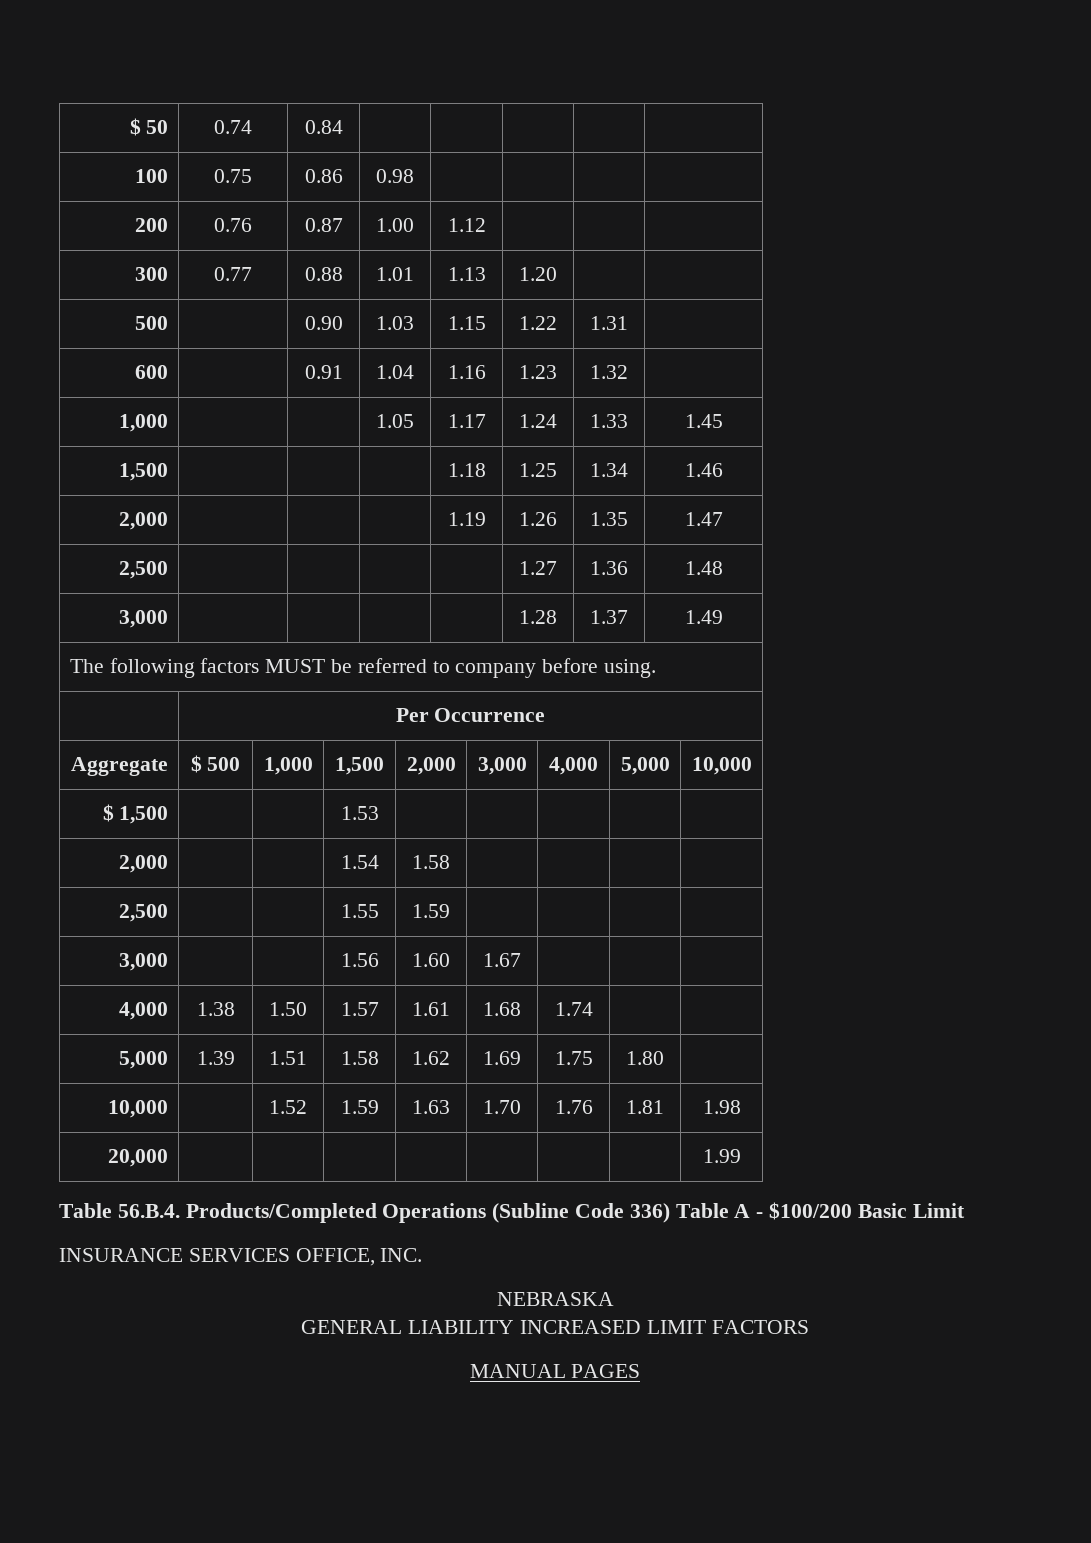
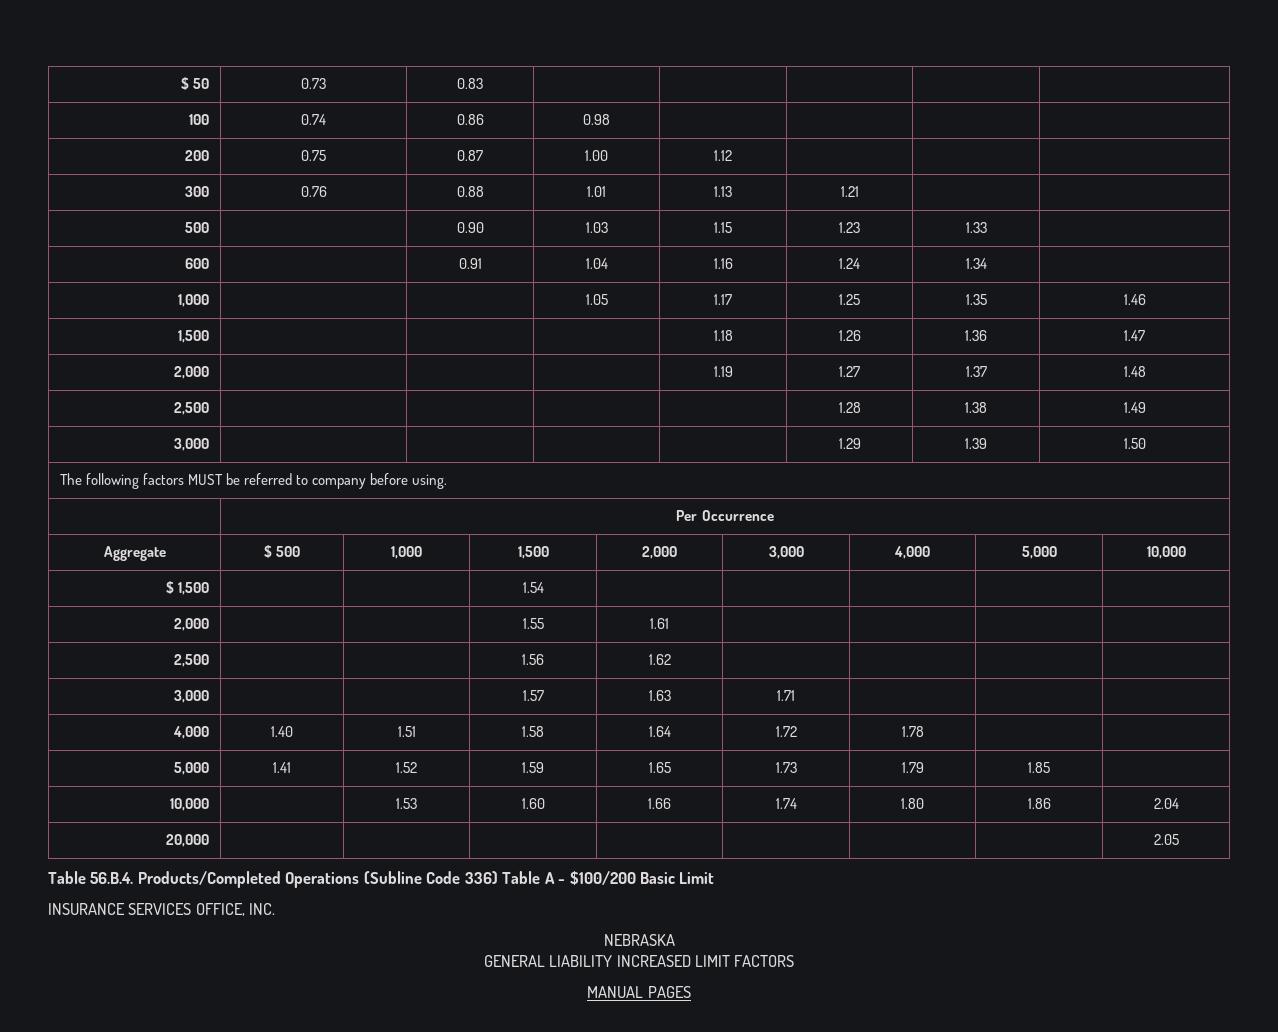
[214,120,252,134] [304,120,343,134] 0.74 | 0.84 -> [301,78,326,89] [457,78,483,89] 0.73 | 0.83
[214,169,252,183] 0.75 -> [301,114,326,125] 0.74
[214,218,252,232] 0.76 -> [301,150,326,161] 0.75
[214,267,252,281] 0.77 -> [300,186,327,197] 0.76
[519,267,557,281] 1.20 -> [840,186,859,197] 1.21
[519,316,557,330] [590,316,628,330] 1.22 | 1.31 -> [839,222,860,233] [965,222,987,233] 1.23 | 1.33
[519,365,557,379] [590,365,628,379] 1.23 | 1.32 -> [839,258,860,269] [965,258,987,269] 1.24 | 1.34
[519,414,557,428] [590,414,628,428] [684,414,723,428] 1.24 | 1.33 | 1.45 -> [839,294,860,305] [965,294,987,305] [1123,294,1146,305] 1.25 | 1.35 | 1.46
[519,463,557,477] [590,463,628,477] [684,463,723,477] 1.25 | 1.34 | 1.46 -> [838,330,861,341] [965,330,987,341] [1124,330,1145,341] 1.26 | 1.36 | 1.47
[519,512,557,526] [590,512,628,526] [684,512,723,526] [119,561,169,579] [519,561,557,575] [590,561,628,575] [684,561,723,575] [119,610,169,628] [519,610,557,624] [590,610,628,624] [684,610,723,624] 1.26 | 1.35 | 1.47 // 2,500 | | | | | 1.27 | 1.36 | 1.48 // 3,000 | | | | | 1.28 | 1.37 | 1.49 -> [839,366,860,377] [965,366,987,377] [1123,366,1146,377] [174,402,210,415] [838,402,861,413] [965,402,987,413] [1123,402,1146,413] [174,438,210,451] [838,438,861,449] [965,438,987,449] [1123,438,1146,449] 1.27 | 1.37 | 1.48 // 2,500 | | | | | 1.28 | 1.38 | 1.49 // 3,000 | | | | | 1.29 | 1.39 | 1.50
[340,806,379,820] [119,855,169,873] [340,855,379,869] [412,855,450,869] [119,904,169,922] [340,904,379,918] [412,904,450,918] [119,953,169,971] [340,953,379,967] [412,953,450,967] [483,953,521,967] [119,1002,169,1020] [196,1002,235,1016] [269,1002,307,1016] [340,1002,379,1016] [412,1002,450,1016] [483,1002,521,1016] [554,1002,593,1016] [119,1051,169,1069] [196,1051,235,1065] [269,1051,307,1065] [340,1051,379,1065] [412,1051,450,1065] [483,1051,521,1065] [554,1051,593,1065] [626,1051,664,1065] [108,1100,169,1118] [269,1100,307,1114] [340,1100,379,1114] [412,1100,450,1114] [483,1100,521,1114] [554,1100,593,1114] [626,1100,664,1114] [702,1100,741,1114] 1.53 | | | | | // 2,000 | | | 1.54 | 1.58 | | | | // 2,500 | | | 1.55 | 1.59 | | | | // 3,000 | | | 1.56 | 1.60 | 1.67 | | | // 4,000 | 1.38 | 1.50 | 1.57 | 1.61 | 1.68 | 1.74 | | // 5,000 | 1.39 | 1.51 | 1.58 | 1.62 | 1.69 | 1.75 | 1.80 | // 10,000 | | 1.52 | 1.59 | 1.63 | 1.70 | 1.76 | 1.81 | 1.98 -> [522,582,544,593] [174,618,210,631] [522,618,544,629] [650,618,669,629] [174,654,210,667] [522,654,544,665] [648,654,671,665] [174,690,210,703] [522,690,544,701] [648,690,671,701] [777,690,795,701] [173,726,210,739] [271,726,293,737] [397,726,416,737] [522,726,544,737] [648,726,671,737] [775,726,797,737] [901,726,924,737] [174,762,210,775] [273,762,291,773] [396,762,417,773] [522,762,544,773] [648,762,671,773] [775,762,797,773] [901,762,924,773] [1028,762,1050,773] [170,798,210,811] [396,798,417,809] [521,798,545,809] [648,798,671,809] [775,798,797,809] [901,798,924,809] [1027,798,1051,809] [1153,798,1179,809] 1.54 | | | | | // 2,000 | | | 1.55 | 1.61 | | | | // 2,500 | | | 1.56 | 1.62 | | | | // 3,000 | | | 1.57 | 1.63 | 1.71 | | | // 4,000 | 1.40 | 1.51 | 1.58 | 1.64 | 1.72 | 1.78 | | // 5,000 | 1.41 | 1.52 | 1.59 | 1.65 | 1.73 | 1.79 | 1.85 | // 10,000 | | 1.53 | 1.60 | 1.66 | 1.74 | 1.80 | 1.86 | 2.04
[702,1149,741,1163] 1.99 -> [1153,834,1179,845] 2.05

